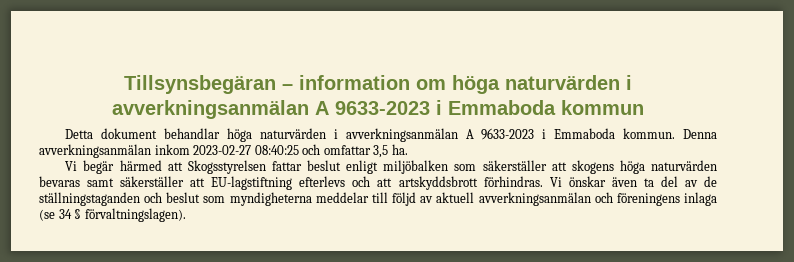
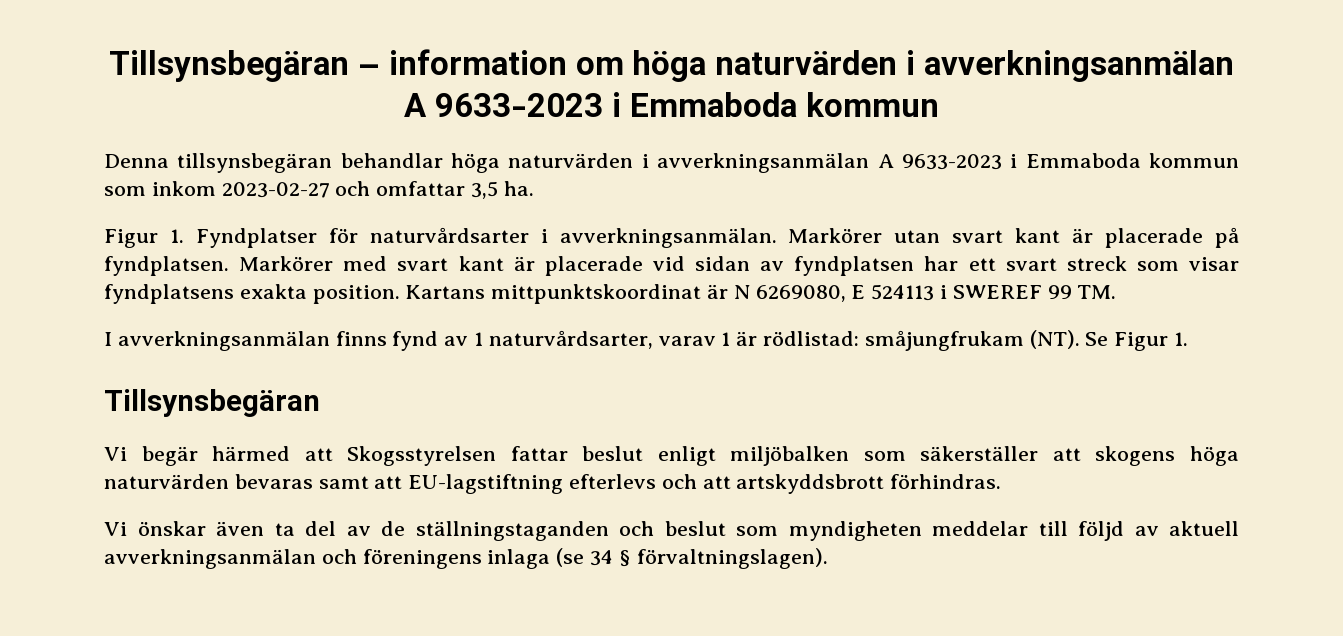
[65,128,158,139] Detta dokument -> [104,153,333,173] Denna tillsynsbegäran
[623,128,717,139] [39,144,151,158] kommun. Denna avverkningsanmälan -> [1149,153,1239,168] [104,186,146,196] kommun som
[254,145,299,155] 08:40:25 -> (330, 190) none
(408, 149) none -> [104,227,1239,248] [104,256,1239,276] [104,284,1117,304] [104,330,1189,351] [104,389,320,417] // Figur 1. Fyndplatser för naturvårdsarter i avverkningsanmälan. Markörer utan svart kant är placerade på fyndplatsen. Markörer med svart kant är placerade vid sidan av fyndplatsen har ett svart streck som visar fyndplatsens exakta position. Kartans mittpunktskoordinat är N 6269080, E 524113 i SWEREF 99 TM. // I avverkningsanmälan finns fynd av 1 naturvårdsarter, varav 1 är rödlistad: småjungfrukam (NT). Se Figur 1. // Tillsynsbegäran
[120,176,185,187] säkerställer -> (369, 482) none
(543, 181) none -> (1002, 481) //
[229,192,312,206] myndigheterna -> [788,521,922,541] myndigheten

